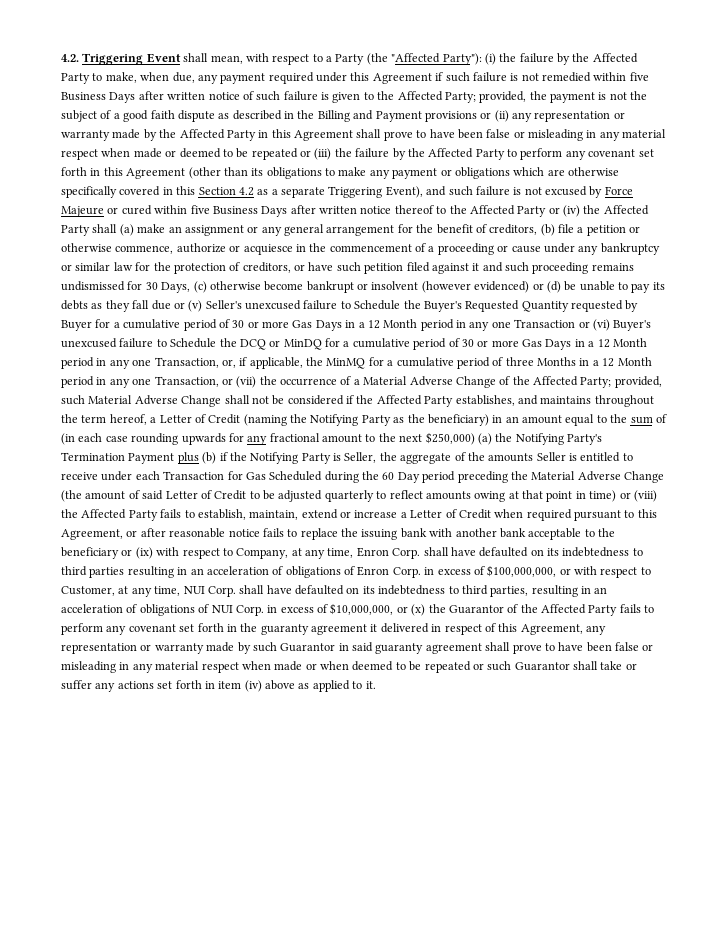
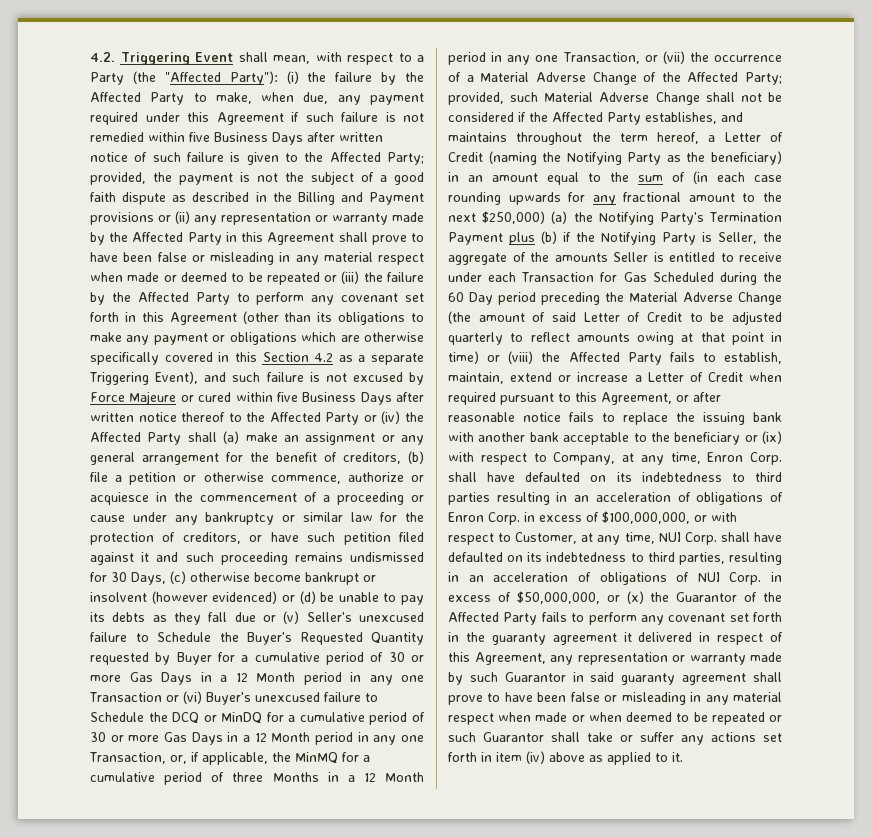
[330,603,394,615] $10,000,000, -> [516,591,600,604] $50,000,000,

